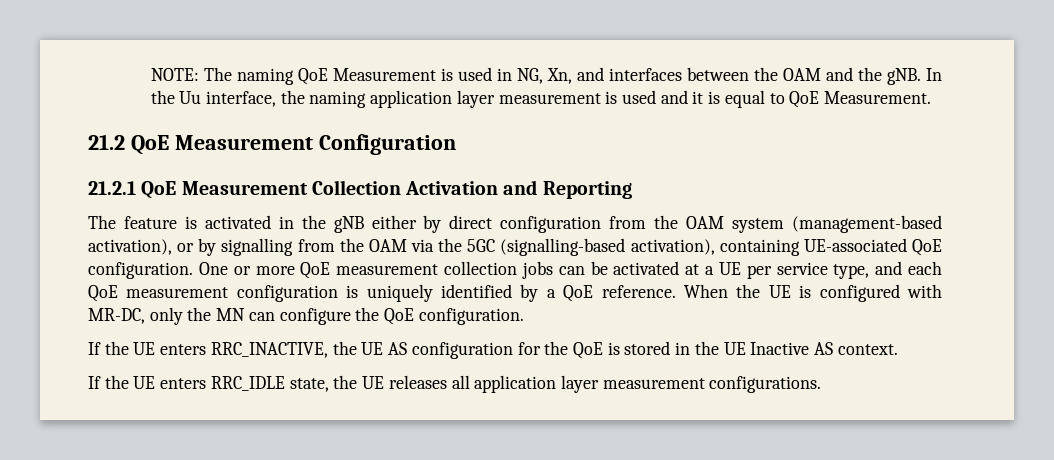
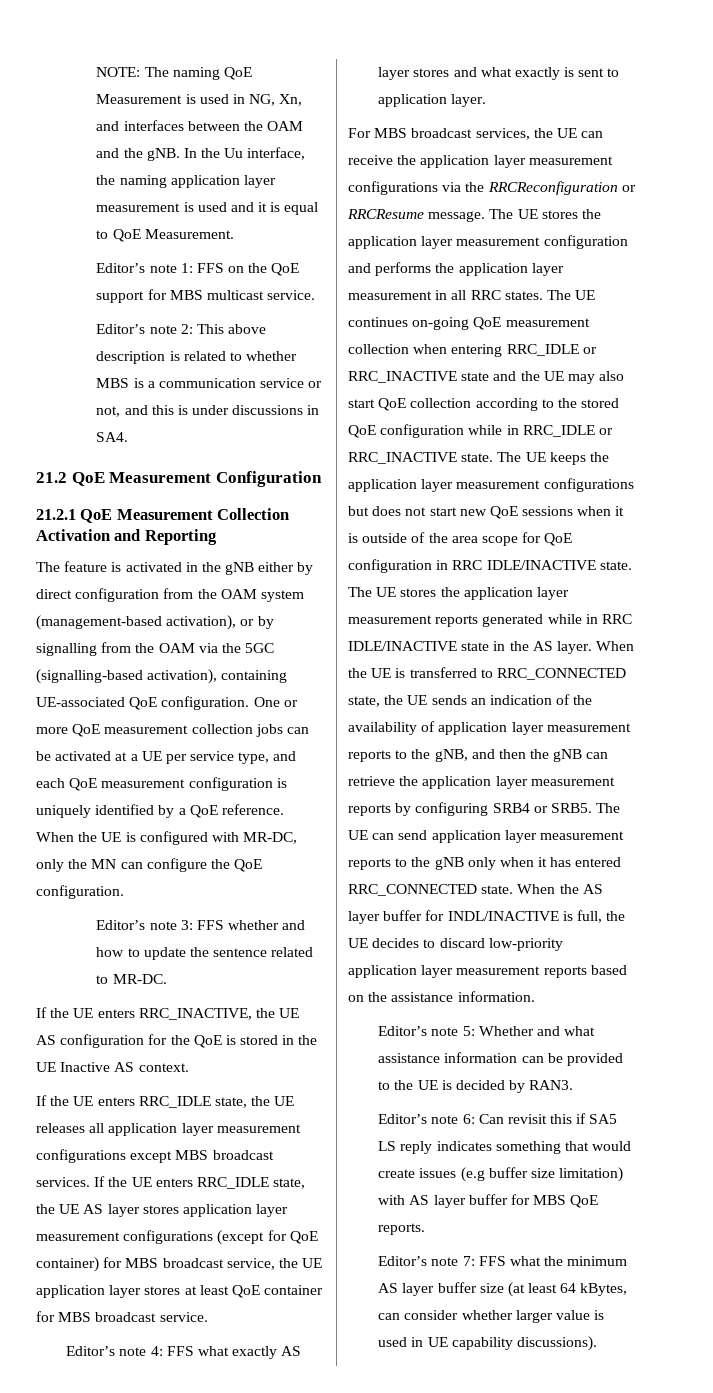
(932, 97) none -> [96,263,300,276] [96,289,316,303] [96,324,267,334] [96,351,298,364] [96,378,323,388] [96,405,320,417] [96,432,129,442] // Editor’s note 1: FFS on the QoE support for MBS multicast service. // Editor’s note 2: This above description is related to whether MBS is a communication service or not, and this is under discussions in SA4.
(524, 316) none -> [96,920,306,930] [96,947,314,960] [96,974,167,984] // Editor’s note 3: FFS whether and how to update the sentence related to MR-DC.
[709,376,822,393] configurations. -> [36,1149,274,1163] [36,1176,306,1189] [36,1204,289,1217] [36,1230,318,1245] [36,1257,323,1272] [36,1285,324,1298] [36,1311,208,1322] [66,1346,302,1359] [378,67,620,80] [378,94,487,107] [348,128,604,140] [348,155,613,168] [348,181,636,195] [347,209,601,222] [348,235,628,249] [348,262,564,276] [348,290,596,300] [348,317,590,330] [348,344,597,357] [348,371,625,384] [348,398,620,411] [348,424,613,438] [348,452,609,465] [348,478,634,492] [348,506,625,519] [348,532,573,546] [348,559,632,573] [348,587,569,600] [348,614,632,627] [348,641,635,654] [348,667,626,680] [348,694,593,707] [348,721,631,735] [348,749,609,762] [348,776,615,789] [348,802,621,816] [348,830,624,843] [348,857,622,870] [348,884,603,896] [348,910,626,924] [348,938,563,951] [348,965,627,978] [348,991,535,1002] [378,1026,596,1036] [378,1052,623,1066] [378,1080,574,1093] [378,1113,618,1124] [378,1141,632,1154] [378,1167,624,1182] [378,1194,599,1208] [378,1223,426,1235] [378,1256,628,1266] [378,1282,628,1297] [378,1310,605,1323] [378,1336,597,1351] configurations except MBS broadcast services. If the UE enters RRC_IDLE state, the UE AS layer stores application layer measurement configurations (except for QoE container) for MBS broadcast service, the UE application layer stores at least QoE container for MBS broadcast service. // Editor’s note 4: FFS what exactly AS layer stores and what exactly is sent to application layer. // For MBS broadcast services, the UE can receive the application layer measurement configurations via the RRCReconfiguration or RRCResume message. The UE stores the application layer measurement configuration and performs the application layer measurement in all RRC states. The UE continues on-going QoE measurement collection when entering RRC_IDLE or RRC_INACTIVE state and the UE may also start QoE collection according to the stored QoE configuration while in RRC_IDLE or RRC_INACTIVE state. The UE keeps the application layer measurement configurations but does not start new QoE sessions when it is outside of the area scope for QoE configuration in RRC IDLE/INACTIVE state. The UE stores the application layer measurement reports generated while in RRC IDLE/INACTIVE state in the AS layer. When the UE is transferred to RRC_CONNECTED state, the UE sends an indication of the availability of application layer measurement reports to the gNB, and then the gNB can retrieve the application layer measurement reports by configuring SRB4 or SRB5. The UE can send application layer measurement reports to the gNB only when it has entered RRC_CONNECTED state. When the AS layer buffer for INDL/INACTIVE is full, the UE decides to discard low-priority application layer measurement reports based on the assistance information. // Editor’s note 5: Whether and what assistance information can be provided to the UE is decided by RAN3. // Editor’s note 6: Can revisit this if SA5 LS reply indicates something that would create issues (e.g buffer size limitation) with AS layer buffer for MBS QoE reports. // Editor’s note 7: FFS what the minimum AS layer buffer size (at least 64 kBytes, can consider whether larger value is used in UE capability discussions).

